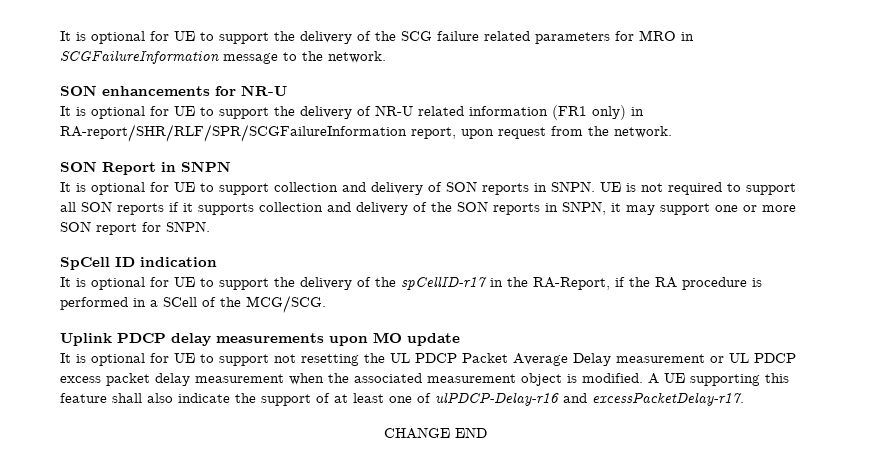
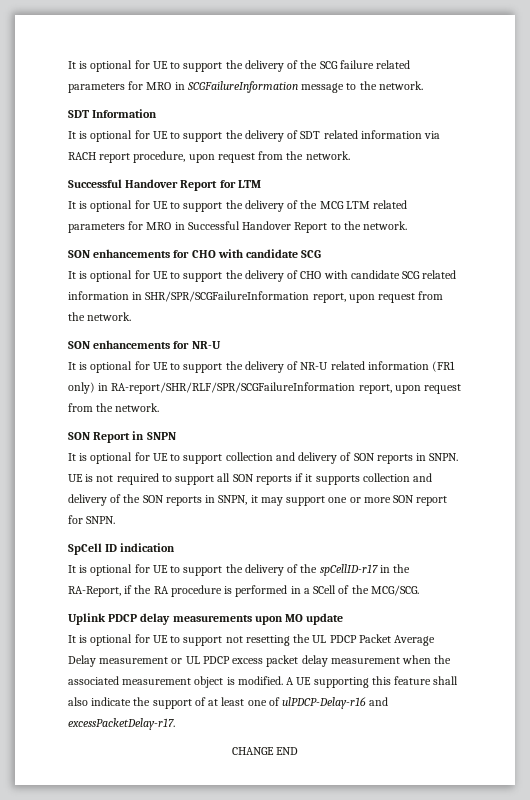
(386, 57) none -> [68,109,158,118] [68,130,441,142] [68,151,350,163] [68,179,261,191] [68,200,408,212] [68,221,408,233] [68,249,322,258] [68,270,457,282] [68,291,444,303] [68,312,132,321] // SDT Information // It is optional for UE to support the delivery of SDT related information via RACH report procedure, upon request from the network. // Successful Handover Report for LTM // It is optional for UE to support the delivery of the MCG LTM related parameters for MRO in Successful Handover Report to the network. // SON enhancements for CHO with candidate SCG // It is optional for UE to support the delivery of CHO with candidate SCG related information in SHR/SPR/SCGFailureInformation report, upon request from the network.

